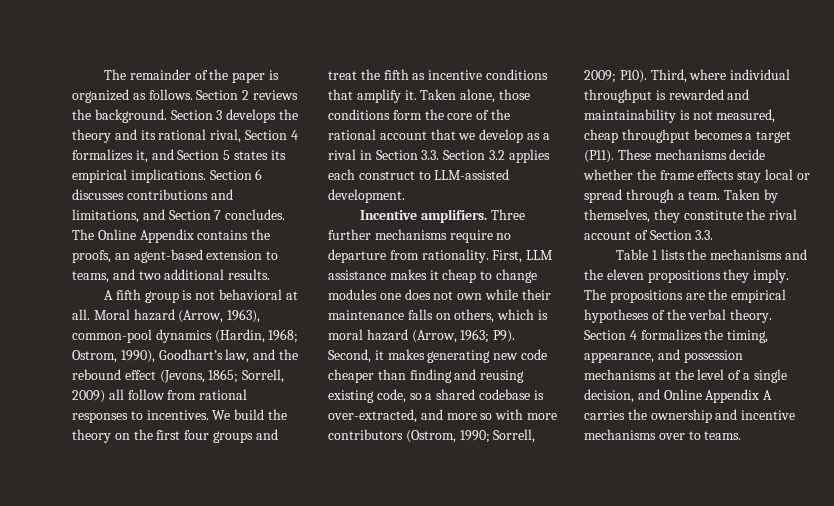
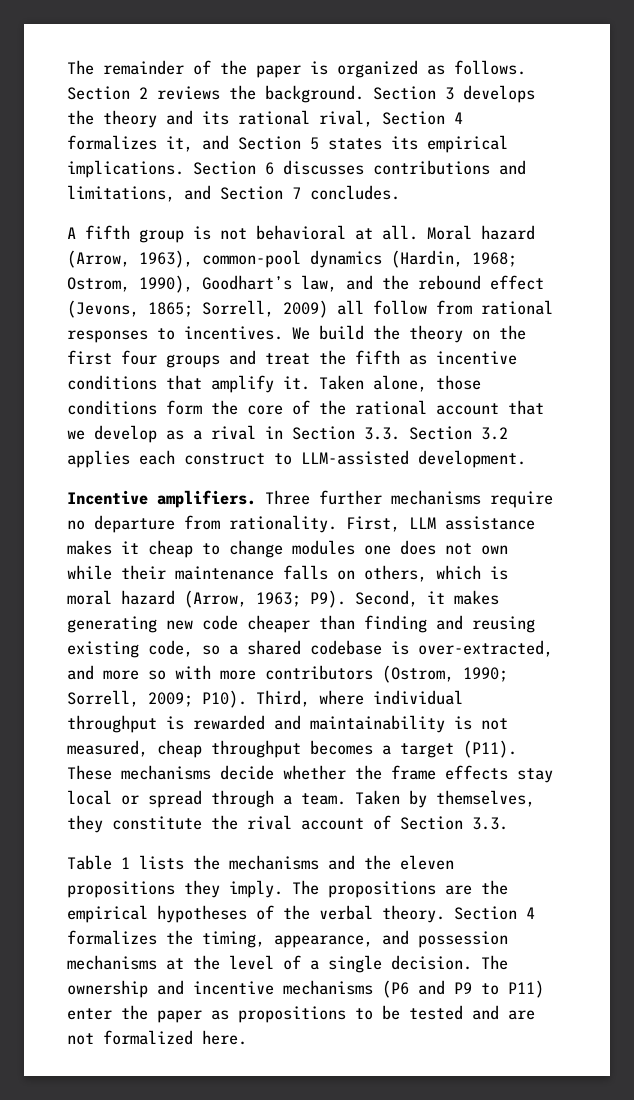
[72,229,271,243] [72,249,279,263] [72,269,271,283] The Online Appendix contains the proofs, an agent-based extension to teams, and two additional results. -> (400, 192) none
[584,389,773,403] [584,409,796,423] [584,429,742,440] decision, and Online Appendix A carries the ownership and incentive mechanisms over to teams. -> [391,955,508,970] [67,980,544,998] [67,1005,535,1023] [67,1030,247,1045] decision. The ownership and incentive mechanisms (P6 and P9 to P11) enter the paper as propositions to be tested and are not formalized here.

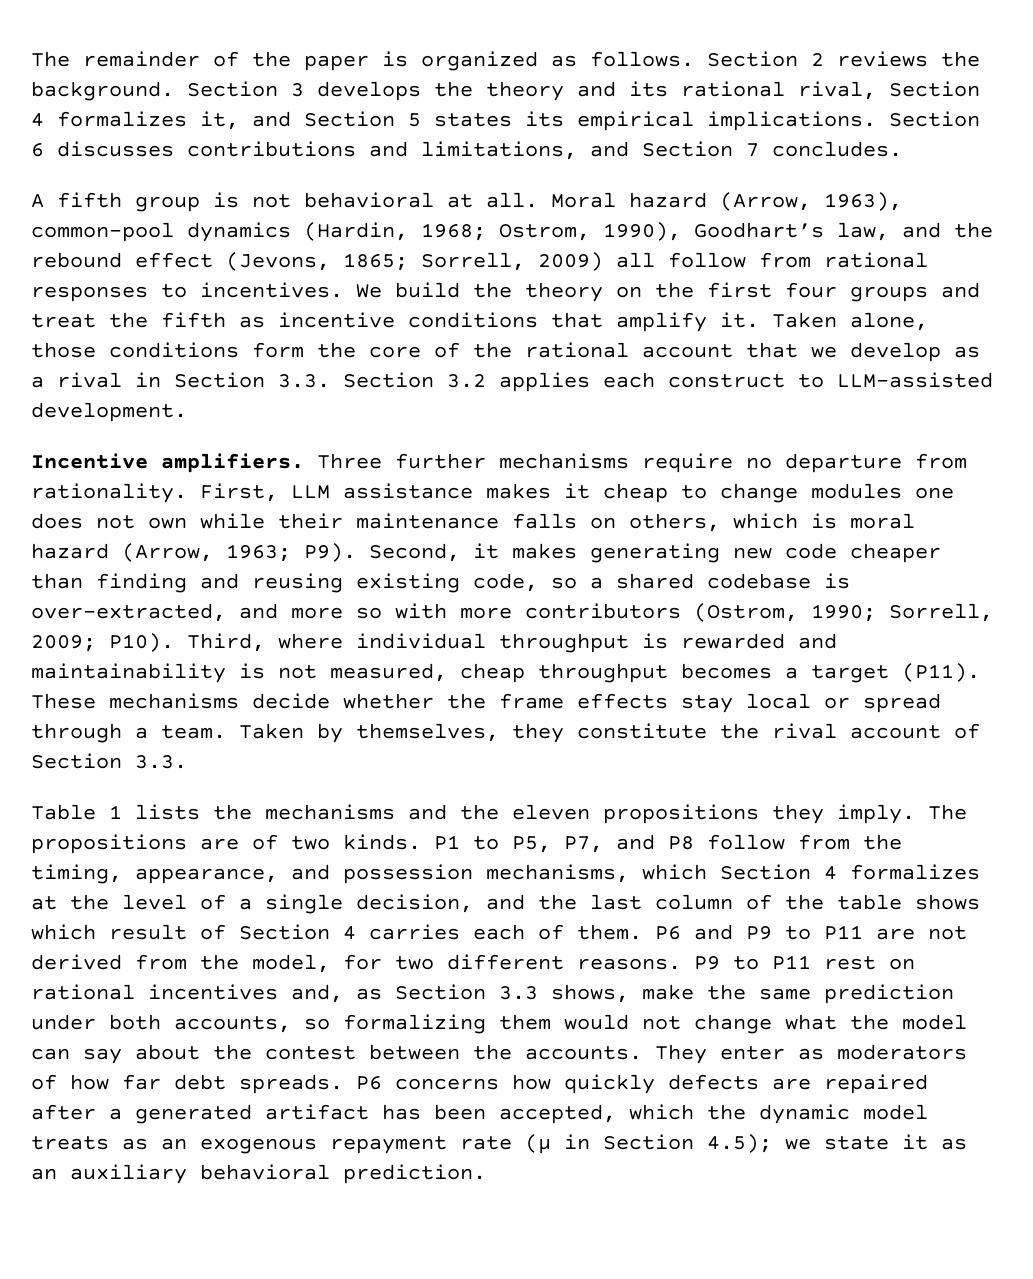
[481,880,508,895] [67,905,535,923] [67,930,157,945] the empirical hypotheses of the verbal theory. Section 4 formalizes -> [252,834,850,853] of two kinds. P1 to P5, P7, and P8 follow from
[67,955,157,970] mechanisms -> [486,864,980,883] mechanisms, which Section 4 formalizes
[391,955,508,970] [67,980,544,998] [67,1005,535,1023] [67,1030,247,1045] decision. The ownership and incentive mechanisms (P6 and P9 to P11) enter the paper as propositions to be tested and are not formalized here. -> [356,894,980,913] [31,924,967,940] [31,954,915,973] [31,984,954,1004] [31,1014,967,1034] [31,1044,967,1064] [31,1074,928,1094] [31,1104,928,1124] [31,1134,967,1154] [31,1164,486,1184] decision, and the last column of the table shows which result of Section 4 carries each of them. P6 and P9 to P11 are not derived from the model, for two different reasons. P9 to P11 rest on rational incentives and, as Section 3.3 shows, make the same prediction under both accounts, so formalizing them would not change what the model can say about the contest between the accounts. They enter as moderators of how far debt spreads. P6 concerns how quickly defects are repaired after a generated artifact has been accepted, which the dynamic model treats as an exogenous repayment rate (μ in Section 4.5); we state it as an auxiliary behavioral prediction.

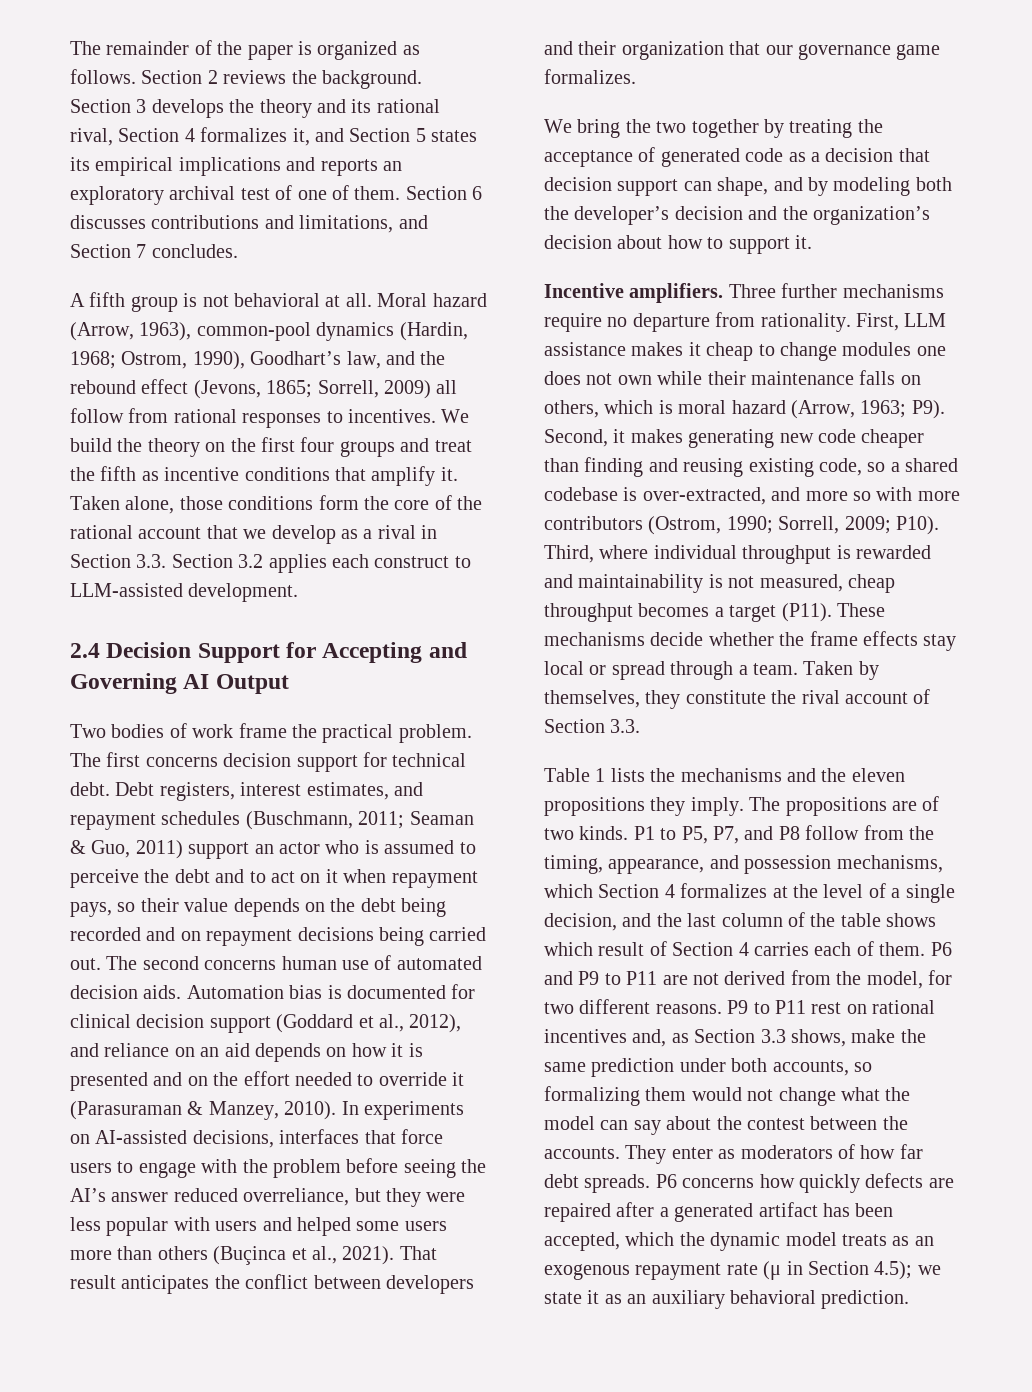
[707,111,876,131] implications. -> [178,157,402,176] [70,185,401,205] implications and reports an exploratory archival test of one of them.
(187, 412) none -> [70,642,467,663] [70,673,289,694] [70,723,472,743] [70,752,467,772] [70,782,423,801] [70,811,474,830] [70,840,476,859] [70,869,478,888] [70,898,447,917] [70,927,487,946] [70,955,482,970] [70,984,476,999] [70,1014,462,1033] [70,1043,423,1062] [70,1071,465,1091] [70,1101,464,1120] [70,1129,443,1148] [70,1158,487,1178] [70,1188,466,1207] [70,1217,447,1236] [70,1246,437,1265] [70,1274,474,1294] [544,41,941,60] [544,69,636,84] [544,119,883,138] [544,147,930,167] [544,177,952,196] [544,206,930,225] [544,235,812,254] // 2.4 Decision Support for Accepting and Governing AI Output // Two bodies of work frame the practical problem. The first concerns decision support for technical debt. Debt registers, interest estimates, and repayment schedules (Buschmann, 2011; Seaman & Guo, 2011) support an actor who is assumed to perceive the debt and to act on it when repayment pays, so their value depends on the debt being recorded and on repayment decisions being carried out. The second concerns human use of automated decision aids. Automation bias is documented for clinical decision support (Goddard et al., 2012), and reliance on an aid depends on how it is presented and on the effort needed to override it (Parasuraman & Manzey, 2010). In experiments on AI-assisted decisions, interfaces that force users to engage with the problem before seeing the AI’s answer reduced overreliance, but they were less popular with users and helped some users more than others (Buçinca et al., 2021). That result anticipates the conflict between developers and their organization that our governance game formalizes. // We bring the two together by treating the acceptance of generated code as a decision that decision support can shape, and by modeling both the developer’s decision and the organization’s decision about how to support it.

